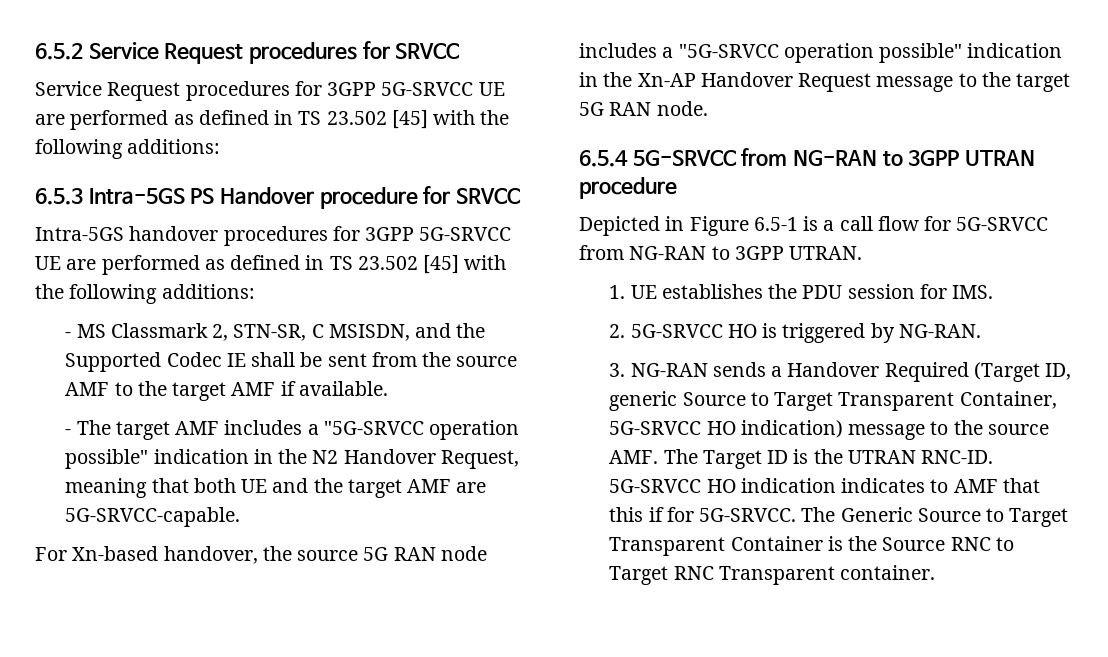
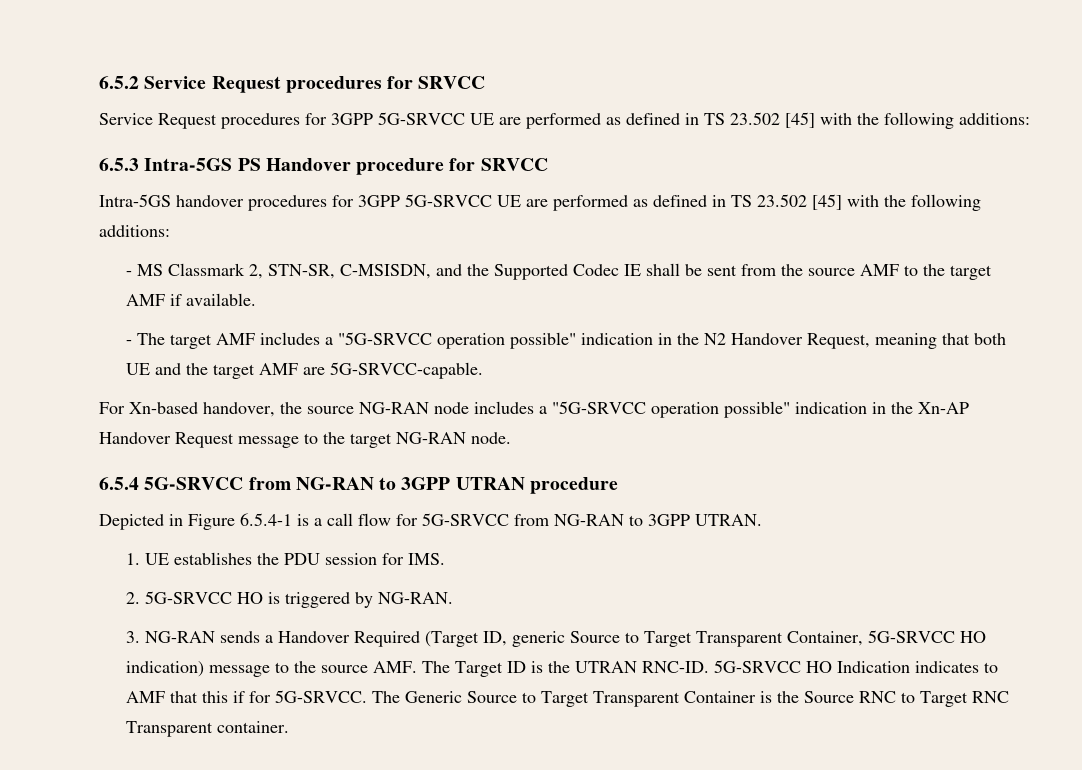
[311,324,410,341] C MSISDN, -> [340,264,432,279] C-MSISDN,
[363,547,436,561] 5G RAN -> [359,402,429,414] NG-RAN
[579,102,652,116] 5G RAN -> [396,432,466,444] NG-RAN
[753,217,798,231] 6.5-1 -> [240,513,292,526] 6.5.4-1
[740,478,836,493] indication -> [837,661,911,673] Indication

